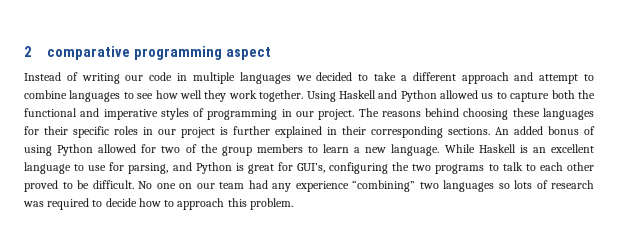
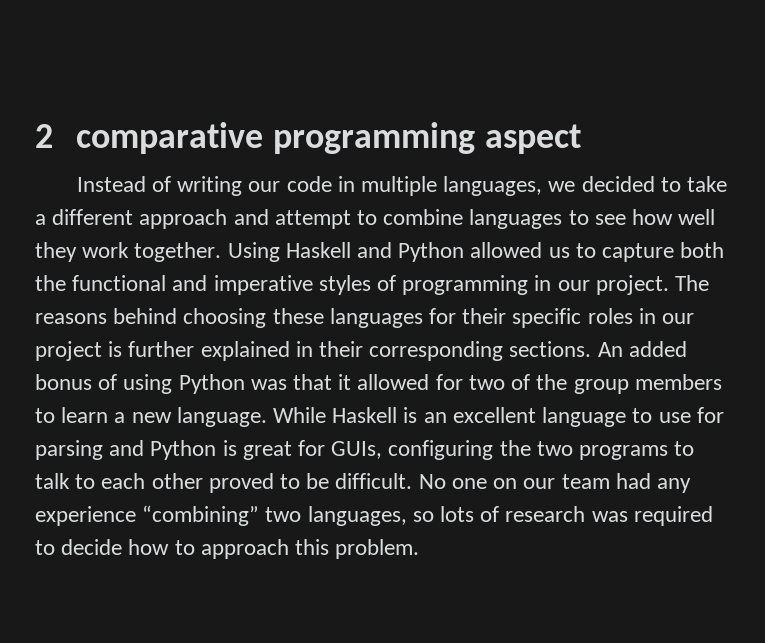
[239,72,291,84] languages -> [443,176,543,196] languages,
(94, 150) none -> [250,374,352,390] was that it
[128,163,169,174] parsing, -> [35,440,103,460] parsing
[297,163,326,173] GUI’s, -> [331,441,383,459] GUIs,
[443,180,494,192] languages -> [307,506,407,526] languages,

